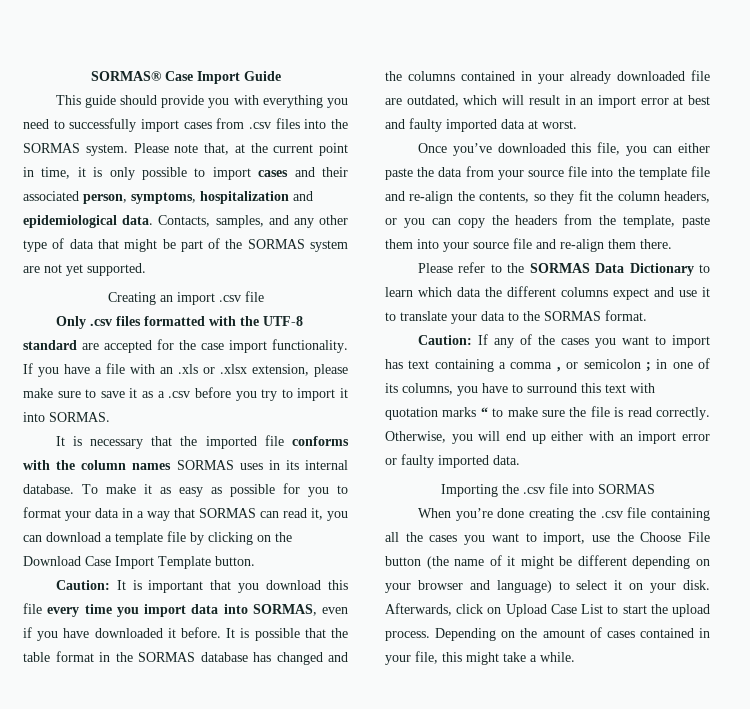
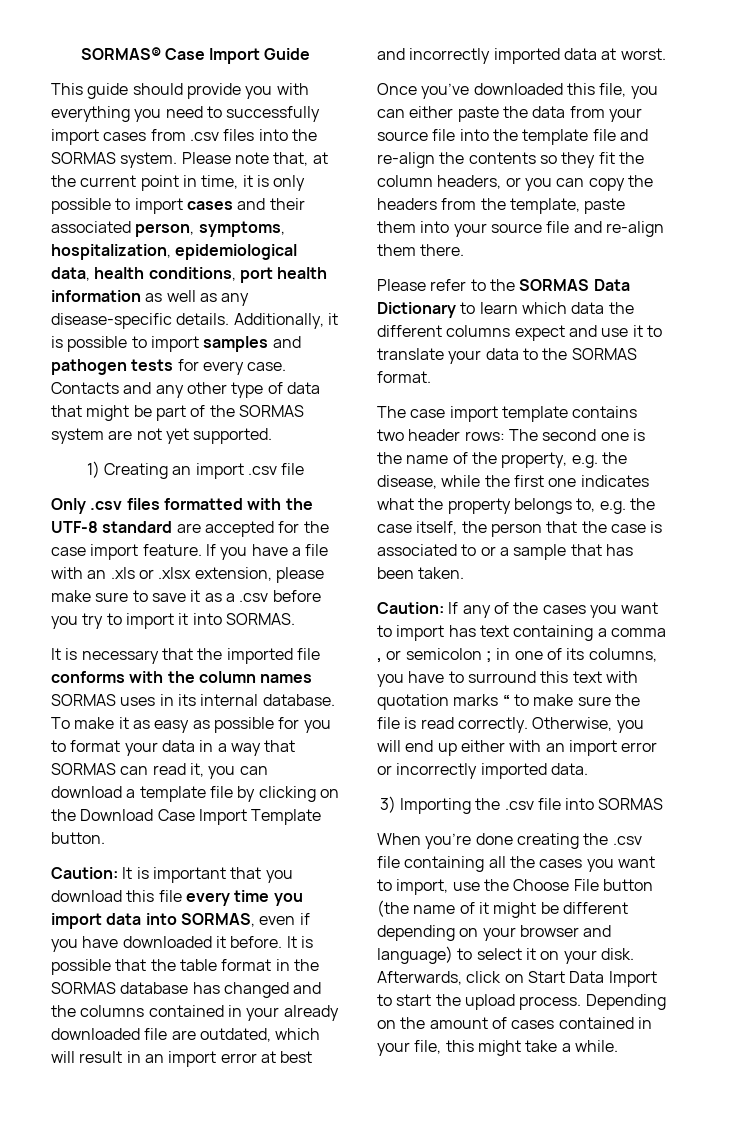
[200,191,313,204] [23,215,264,228] hospitalization and epidemiological data. Contacts, samples, -> [51,244,298,260] [51,267,328,283] [51,290,250,306] [51,313,338,329] [51,336,301,352] [51,359,287,375] [51,382,119,394] hospitalization, epidemiological data, health conditions, port health information as well as any disease-specific details. Additionally, it is possible to import samples and pathogen tests for every case. Contacts
(146, 269) none -> [86,461,100,478] 1)
[272,339,348,353] functionality. -> [142,544,202,556] feature.
[409,118,442,132] faulty -> [409,48,491,64] incorrectly
[479,192,530,203] contents, -> [468,152,536,164] contents
(647, 315) none -> [377,406,638,422] [377,429,645,441] [377,452,627,468] [377,475,649,489] [377,498,655,514] [377,521,663,537] [377,544,633,560] [377,567,465,579] // The case import template contains two header rows: The second one is the name of the property, e.g. the disease, while the first one indicates what the property belongs to, e.g. the case itself, the person that the case is associated to or a sample that has been taken.
[401,454,434,468] faulty -> [396,763,478,779] incorrectly
(520, 460) none -> [379,796,396,813] 3)
[505,604,604,617] Upload Case List -> [527,971,657,987] Start Data Import

